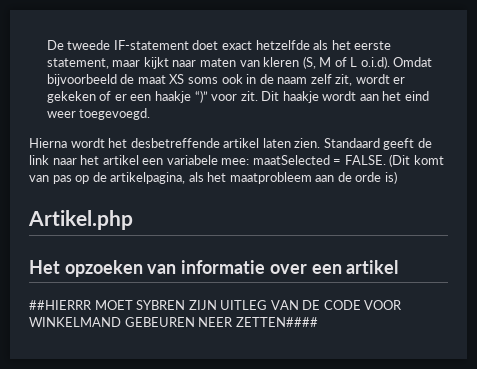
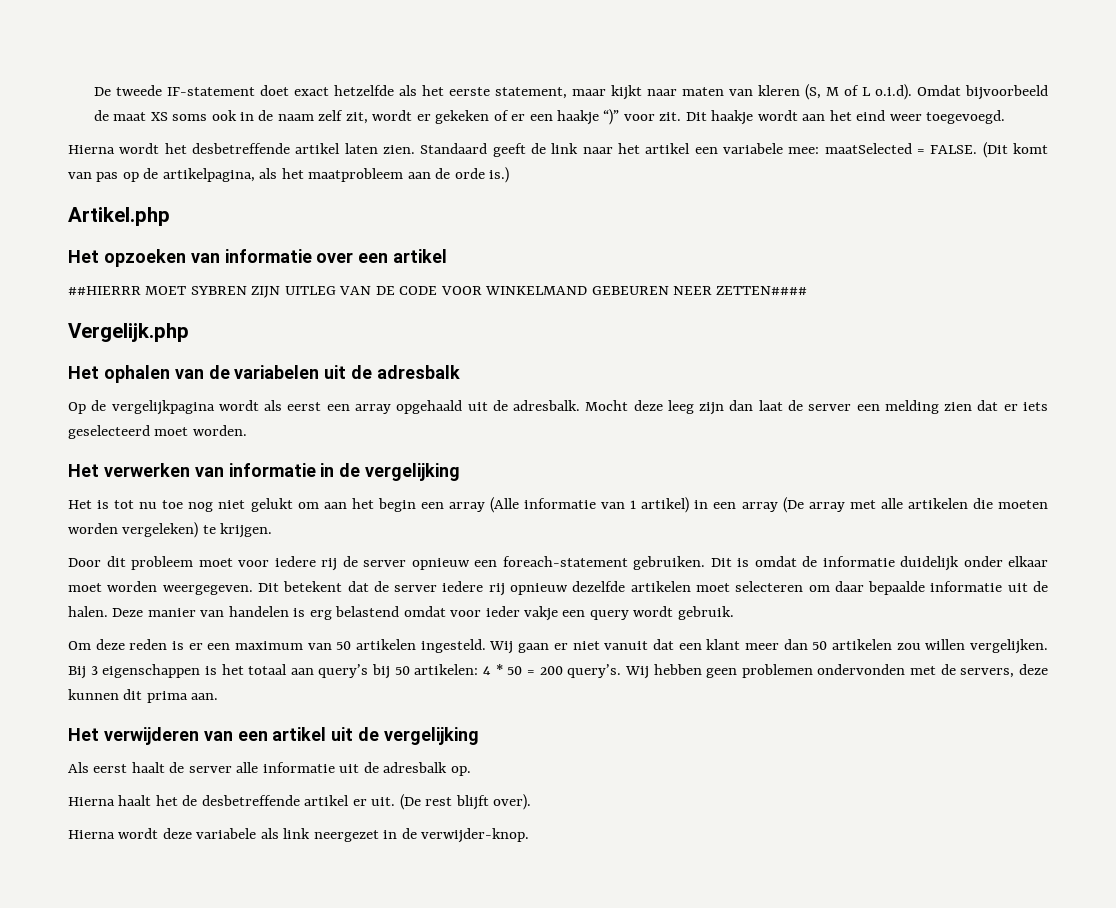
[384,171,397,184] is) -> [489,167,510,183] is.)
(318, 322) none -> [68,323,189,342] [68,365,461,383] [68,400,1048,415] [68,425,247,439] [68,463,461,481] [68,497,1048,513] [68,522,273,538] [68,556,1048,571] [68,581,1048,596] [68,606,734,621] [68,639,1048,654] [68,664,1048,679] [68,689,219,703] [68,727,480,745] [68,762,471,776] [68,794,532,810] [68,828,530,843] // Vergelijk.php // Het ophalen van de variabelen uit de adresbalk // Op de vergelijkpagina wordt als eerst een array opgehaald uit de adresbalk. Mocht deze leeg zijn dan laat de server een melding zien dat er iets geselecteerd moet worden. // Het verwerken van informatie in de vergelijking // Het is tot nu toe nog niet gelukt om aan het begin een array (Alle informatie van 1 artikel) in een array (De array met alle artikelen die moeten worden vergeleken) te krijgen. // Door dit probleem moet voor iedere rij de server opnieuw een foreach-statement gebruiken. Dit is omdat de informatie duidelijk onder elkaar moet worden weergegeven. Dit betekent dat de server iedere rij opnieuw dezelfde artikelen moet selecteren om daar bepaalde informatie uit de halen. Deze manier van handelen is erg belastend omdat voor ieder vakje een query wordt gebruik. // Om deze reden is er een maximum van 50 artikelen ingesteld. Wij gaan er niet vanuit dat een klant meer dan 50 artikelen zou willen vergelijken. Bij 3 eigenschappen is het totaal aan query’s bij 50 artikelen: 4 * 50 = 200 query’s. Wij hebben geen problemen ondervonden met de servers, deze kunnen dit prima aan. // Het verwijderen van een artikel uit de vergelijking // Als eerst haalt de server alle informatie uit de adresbalk op. // Hierna haalt het de desbetreffende artikel er uit. (De rest blijft over). // Hierna wordt deze variabele als link neergezet in de verwijder-knop.

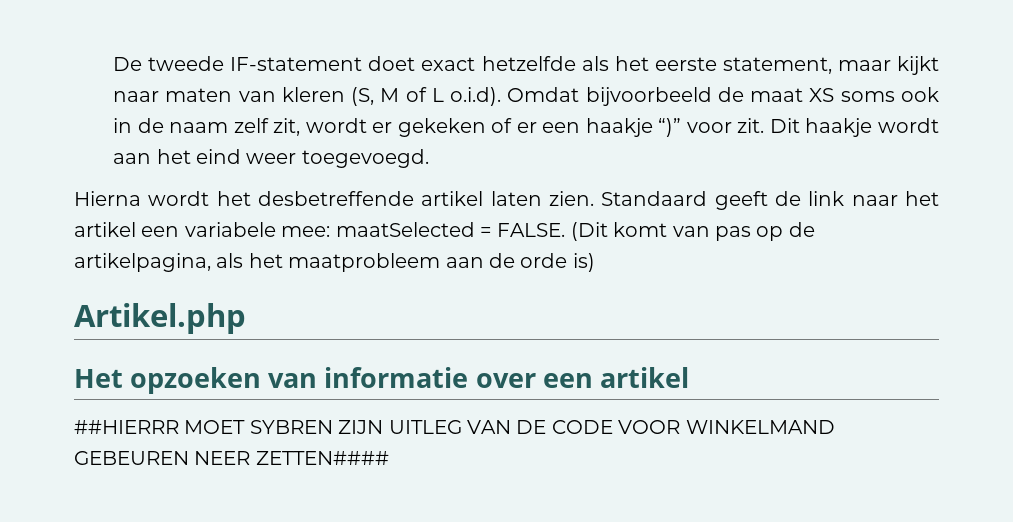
[489,167,510,183] is.) -> [572,253,595,272] is)
[68,323,189,342] [68,365,461,383] [68,400,1048,415] [68,425,247,439] [68,463,461,481] [68,497,1048,513] [68,522,273,538] [68,556,1048,571] [68,581,1048,596] [68,606,734,621] [68,639,1048,654] [68,664,1048,679] [68,689,219,703] [68,727,480,745] [68,762,471,776] [68,794,532,810] [68,828,530,843] // Vergelijk.php // Het ophalen van de variabelen uit de adresbalk // Op de vergelijkpagina wordt als eerst een array opgehaald uit de adresbalk. Mocht deze leeg zijn dan laat de server een melding zien dat er iets geselecteerd moet worden. // Het verwerken van informatie in de vergelijking // Het is tot nu toe nog niet gelukt om aan het begin een array (Alle informatie van 1 artikel) in een array (De array met alle artikelen die moeten worden vergeleken) te krijgen. // Door dit probleem moet voor iedere rij de server opnieuw een foreach-statement gebruiken. Dit is omdat de informatie duidelijk onder elkaar moet worden weergegeven. Dit betekent dat de server iedere rij opnieuw dezelfde artikelen moet selecteren om daar bepaalde informatie uit de halen. Deze manier van handelen is erg belastend omdat voor ieder vakje een query wordt gebruik. // Om deze reden is er een maximum van 50 artikelen ingesteld. Wij gaan er niet vanuit dat een klant meer dan 50 artikelen zou willen vergelijken. Bij 3 eigenschappen is het totaal aan query’s bij 50 artikelen: 4 * 50 = 200 query’s. Wij hebben geen problemen ondervonden met de servers, deze kunnen dit prima aan. // Het verwijderen van een artikel uit de vergelijking // Als eerst haalt de server alle informatie uit de adresbalk op. // Hierna haalt het de desbetreffende artikel er uit. (De rest blijft over). // Hierna wordt deze variabele als link neergezet in de verwijder-knop. -> (389, 458) none

